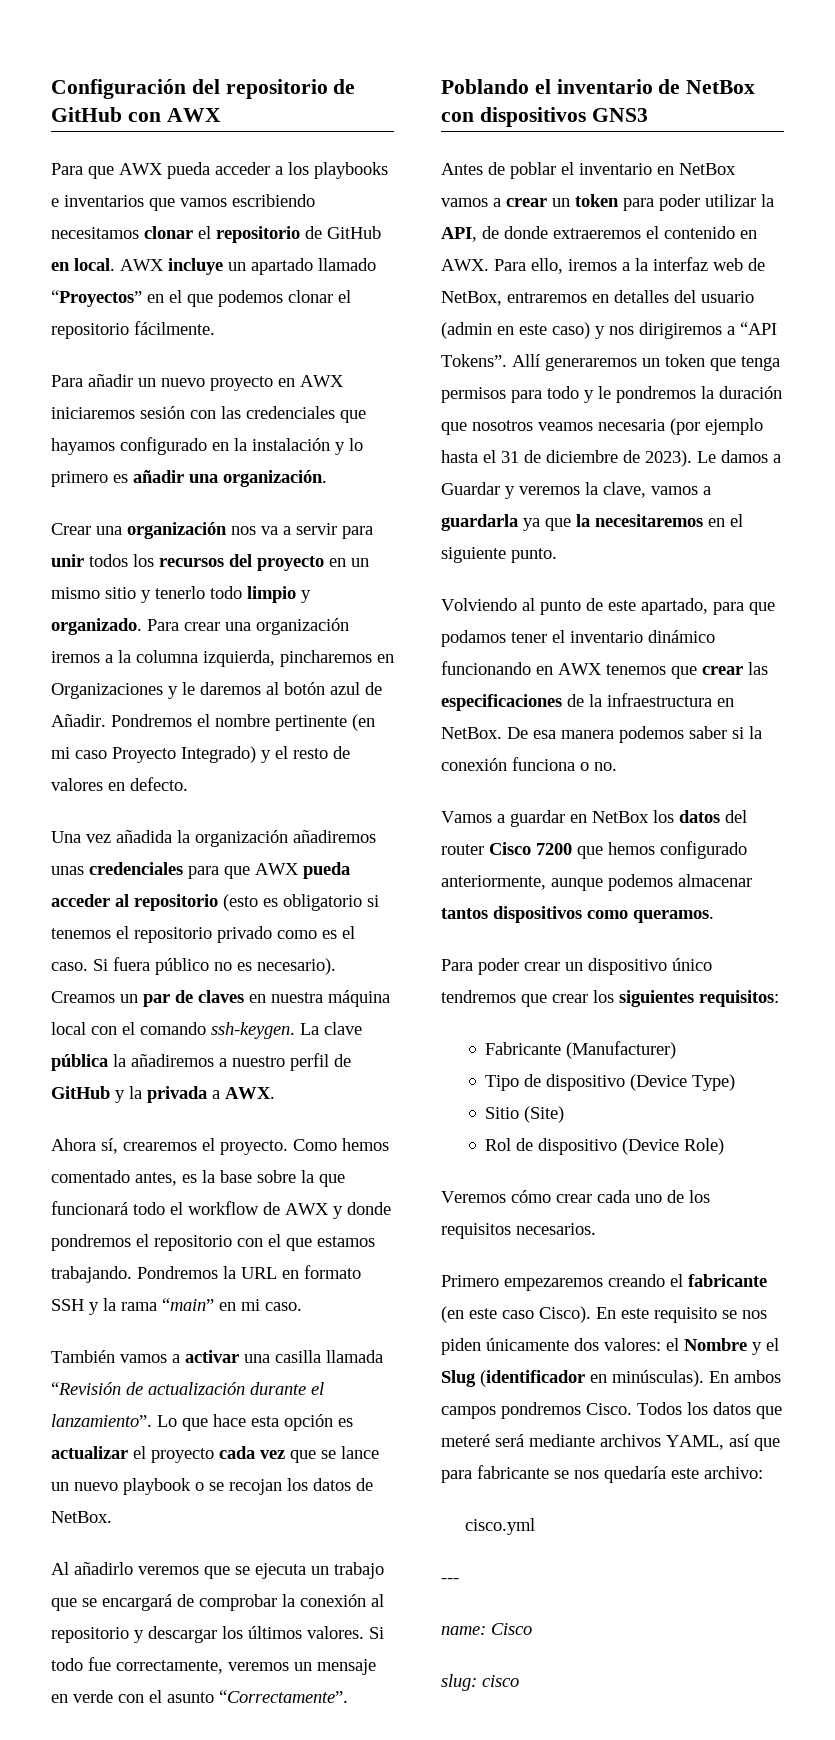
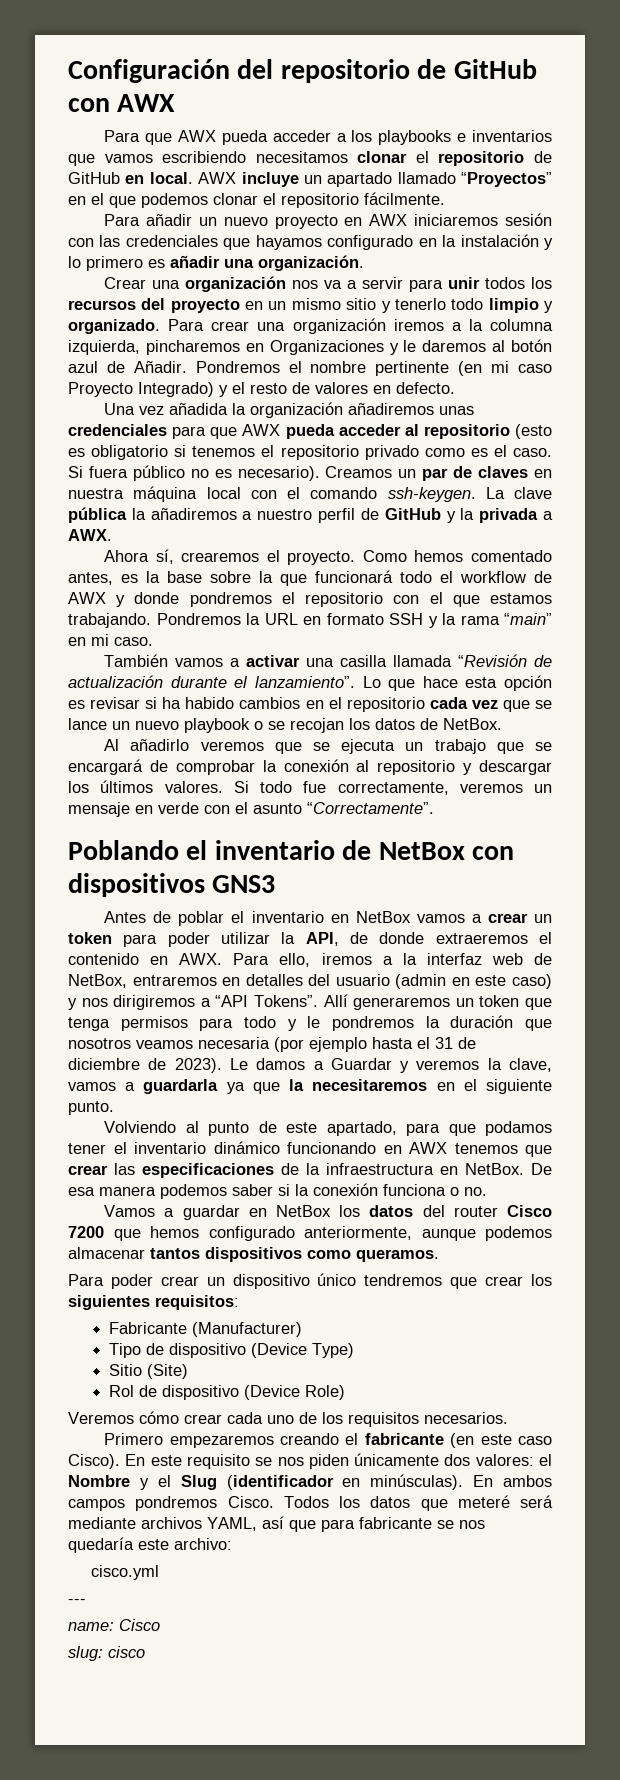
[51,1446,214,1463] actualizar el proyecto -> [90,697,425,712] revisar si ha habido cambios en el repositorio

